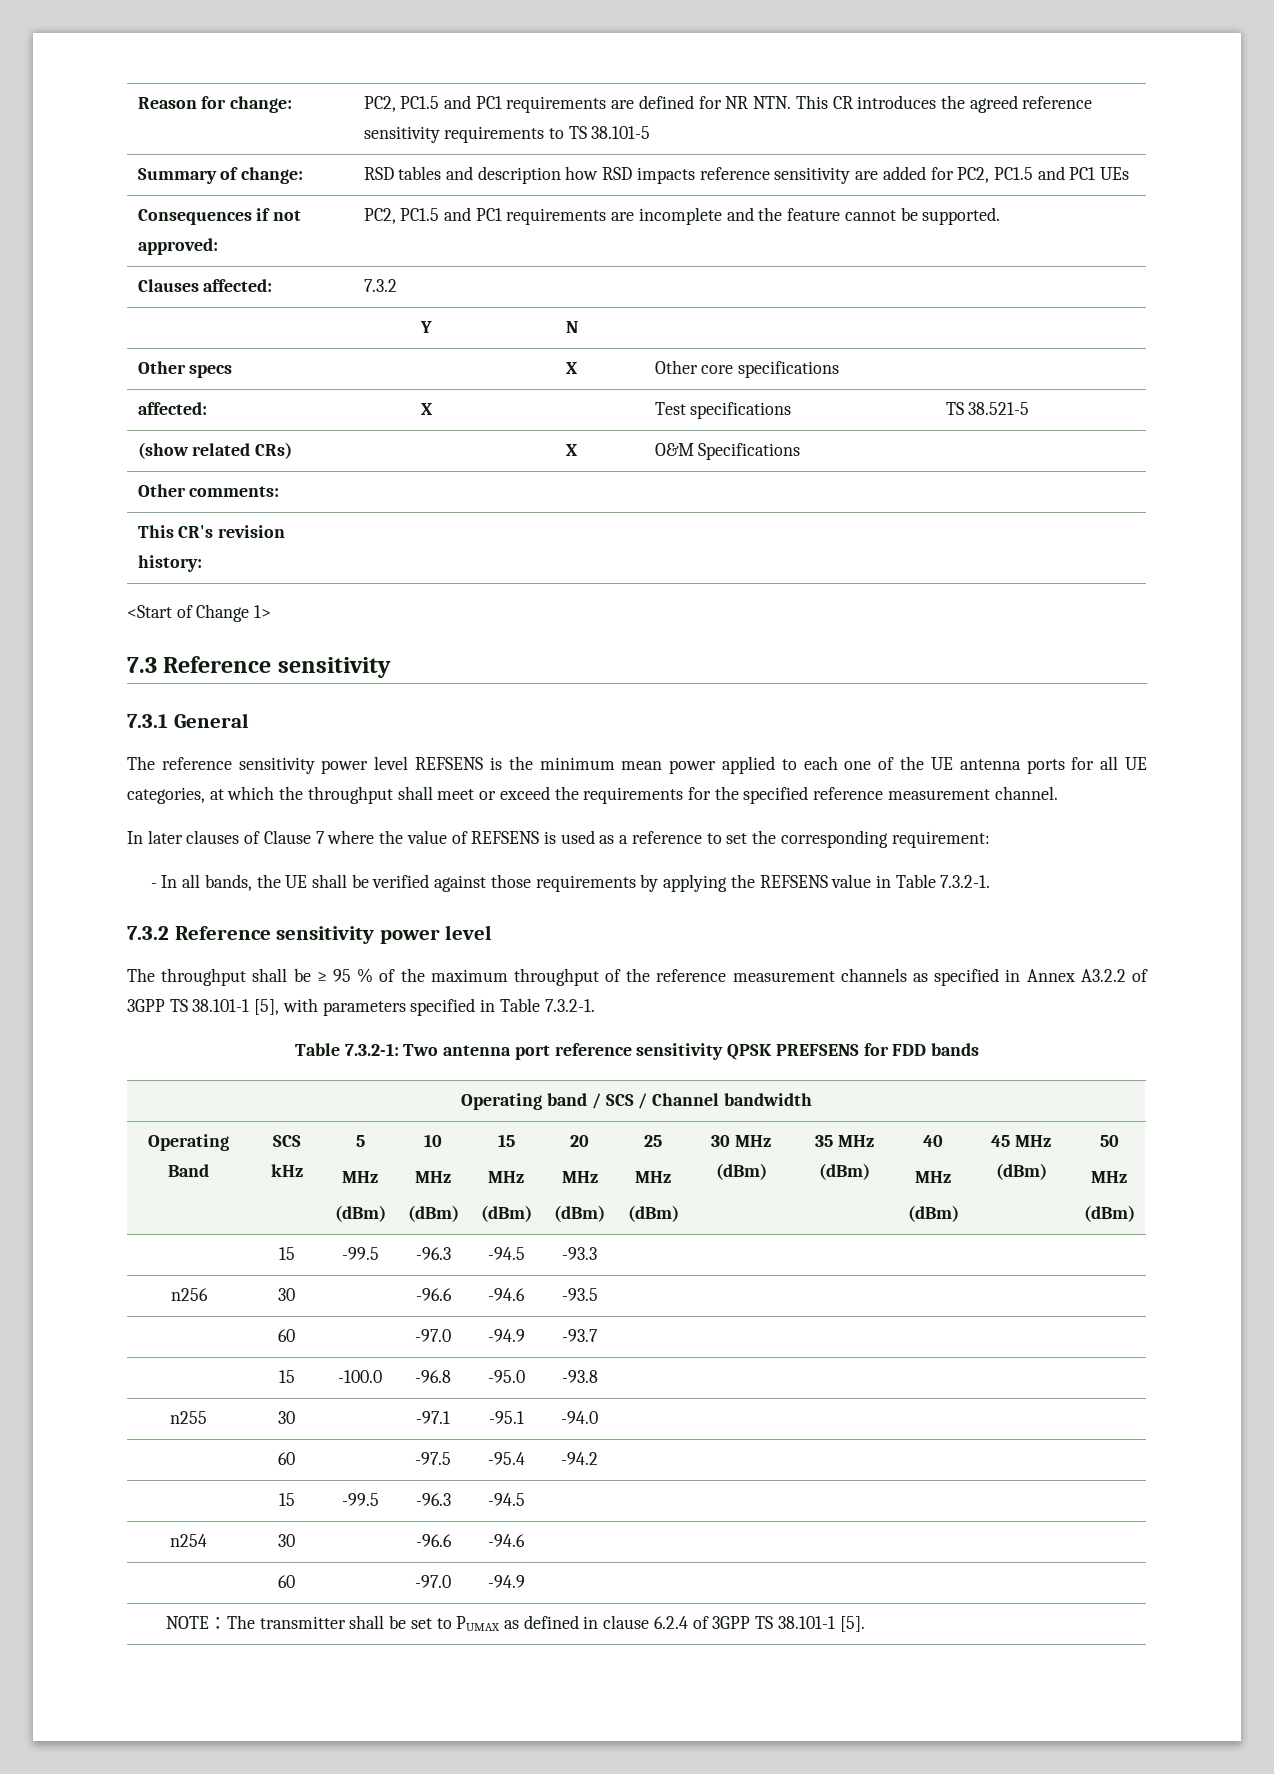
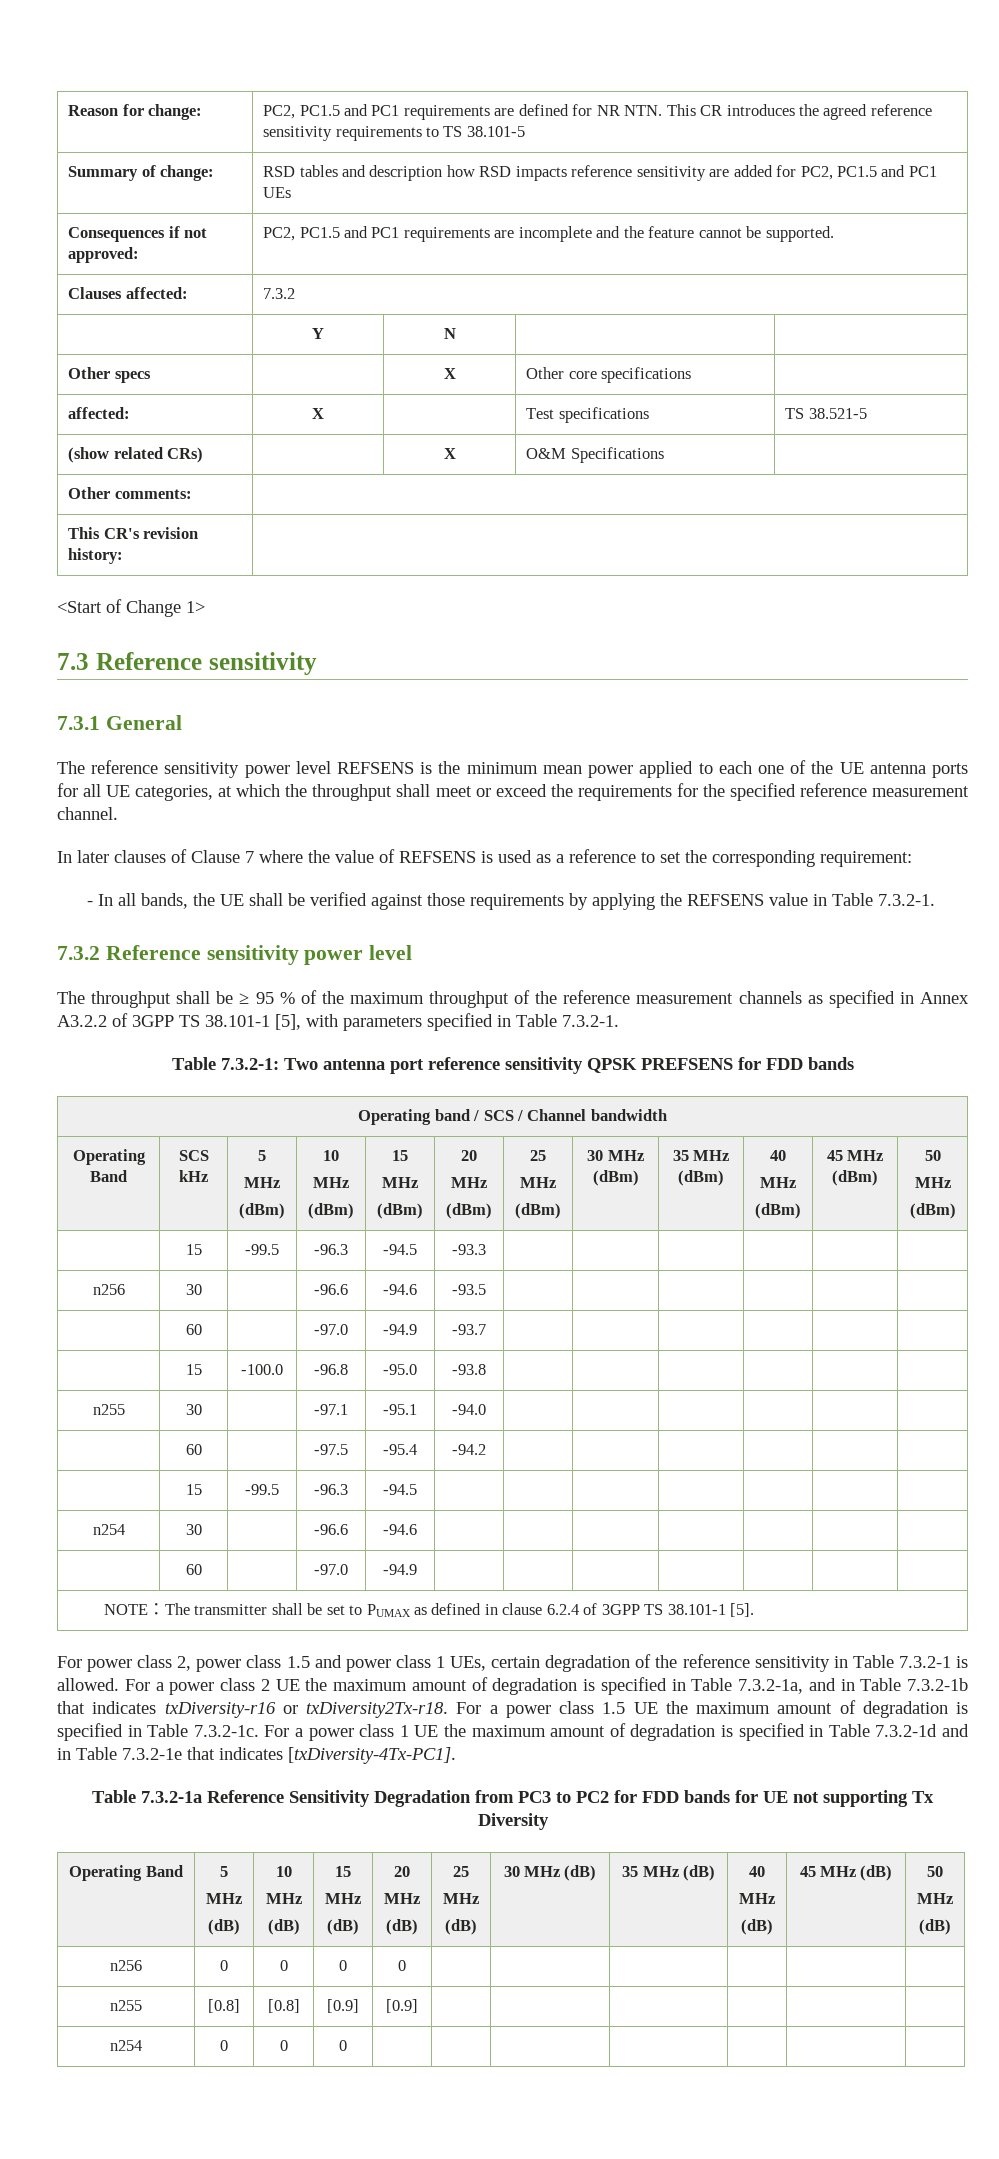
(865, 1624) none -> [57,1654,968,1672] [57,1677,968,1695] [57,1700,968,1718] [57,1723,970,1741] [57,1747,456,1764] [92,1790,934,1807] [477,1813,549,1830] [69,1865,183,1881] [220,1866,228,1877] [206,1893,242,1904] [208,1919,240,1935] [275,1866,292,1877] [265,1893,302,1904] [267,1919,300,1935] [335,1866,351,1877] [325,1893,361,1904] [327,1919,359,1935] [394,1866,410,1877] [384,1893,420,1904] [386,1919,418,1935] [453,1866,469,1877] [443,1893,479,1904] [445,1919,477,1935] [503,1865,597,1881] [622,1865,715,1881] [749,1866,765,1877] [739,1893,775,1904] [741,1919,773,1935] [799,1865,893,1881] [927,1866,943,1877] [917,1893,953,1904] [919,1919,951,1935] [110,1960,142,1971] [220,1960,228,1971] [279,1960,288,1971] [339,1960,347,1971] [398,1960,406,1971] [110,2000,142,2011] [208,1999,240,2013] [267,1999,300,2013] [327,1999,359,2013] [386,1999,418,2013] [110,2040,142,2051] [220,2040,228,2051] [279,2040,288,2051] [339,2040,347,2051] // For power class 2, power class 1.5 and power class 1 UEs, certain degradation of the reference sensitivity in Table 7.3.2-1 is allowed. For a power class 2 UE the maximum amount of degradation is specified in Table 7.3.2-1a, and in Table 7.3.2-1b that indicates txDiversity-r16 or txDiversity2Tx-r18. For a power class 1.5 UE the maximum amount of degradation is specified in Table 7.3.2-1c. For a power class 1 UE the maximum amount of degradation is specified in Table 7.3.2-1d and in Table 7.3.2-1e that indicates [txDiversity-4Tx-PC1]. // Table 7.3.2-1a Reference Sensitivity Degradation from PC3 to PC2 for FDD bands for UE not supporting Tx Diversity // Operating Band | 5 // MHz // (dB) | 10 // MHz // (dB) | 15 // MHz // (dB) | 20 // MHz // (dB) | 25 // MHz // (dB) | 30 MHz (dB) | 35 MHz (dB) | 40 // MHz // (dB) | 45 MHz (dB) | 50 // MHz // (dB) // n256 | 0 | 0 | 0 | 0 | | | | | | // n255 | [0.8] | [0.8] | [0.9] | [0.9] | | | | | | // n254 | 0 | 0 | 0 | | | | | | |

